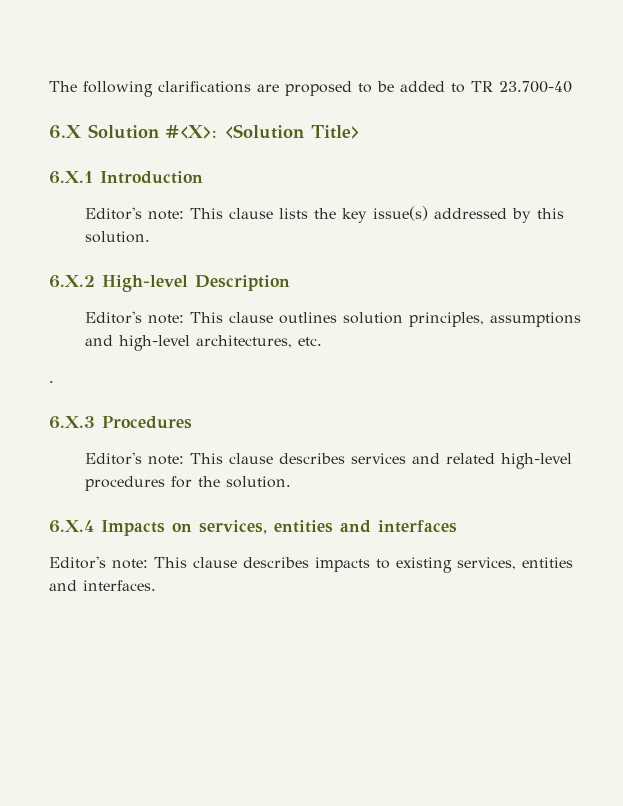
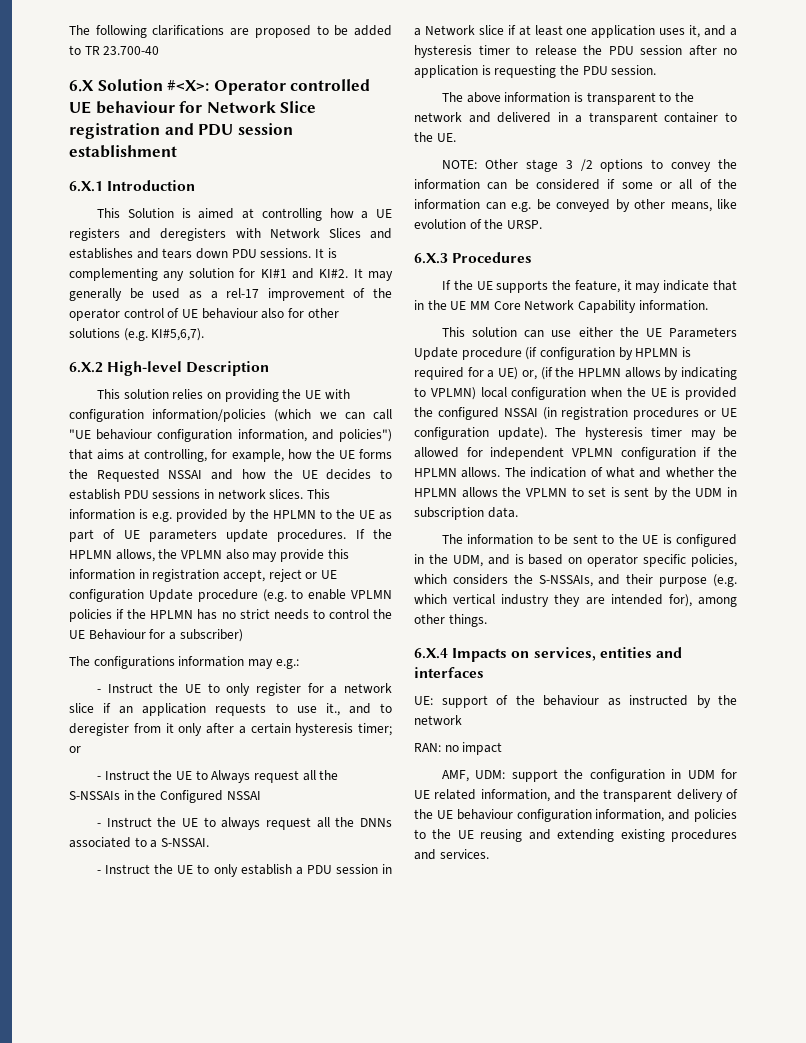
[224,124,360,139] [49,171,203,184] [84,206,564,223] [84,231,150,243] [49,275,290,292] [84,311,581,327] [84,335,322,351] [49,380,54,383] [49,416,192,429] [84,452,572,469] [84,476,291,491] <Solution Title> // 6.X.1 Introduction // Editor's note: This clause lists the key issue(s) addressed by this solution. // 6.X.2 High-level Description // Editor's note: This clause outlines solution principles, assumptions and high-level architectures, etc. // . // 6.X.3 Procedures // Editor's note: This clause describes services and related high-level procedures for the solution. -> [213,79,371,95] [69,101,317,114] [69,123,293,139] [69,145,177,158] [69,180,196,192] [97,208,392,221] [69,228,392,241] [69,248,337,259] [69,268,393,281] [69,288,392,301] [69,308,339,321] [69,328,205,341] [69,361,270,376] [97,389,350,402] [69,409,392,422] [69,429,392,442] [69,449,392,462] [69,469,392,482] [69,489,330,500] [69,509,392,522] [69,529,392,542] [69,549,349,562] [69,569,337,582] [69,589,392,602] [69,609,392,622] [69,629,243,642] [69,656,299,669] [97,683,392,696] [69,703,392,716] [69,723,392,736] [69,746,81,753] [97,770,339,783] [69,790,261,803] [97,817,392,830] [69,837,209,848] [97,864,392,877] [414,25,737,38] [414,45,737,58] [414,65,657,78] [442,92,694,105] [414,112,737,125] [414,132,456,142] [442,159,737,172] [414,179,737,190] [414,199,737,212] [414,219,542,229] [414,252,533,264] [442,280,737,293] [414,300,708,313] [442,327,737,338] [414,347,691,360] [414,367,737,380] [414,387,737,400] [414,407,737,420] [414,427,737,440] [414,447,737,460] [414,467,737,478] [414,487,737,500] [414,507,518,520] [442,534,737,547] [414,554,737,567] [414,574,737,587] [414,594,737,607] [414,614,487,627] Operator controlled UE behaviour for Network Slice registration and PDU session establishment // 6.X.1 Introduction // This Solution is aimed at controlling how a UE registers and deregisters with Network Slices and establishes and tears down PDU sessions. It is complementing any solution for KI#1 and KI#2. It may generally be used as a rel-17 improvement of the operator control of UE behaviour also for other solutions (e.g. KI#5,6,7). // 6.X.2 High-level Description // This solution relies on providing the UE with configuration information/policies (which we can call "UE behaviour configuration information, and policies") that aims at controlling, for example, how the UE forms the Requested NSSAI and how the UE decides to establish PDU sessions in network slices. This information is e.g. provided by the HPLMN to the UE as part of UE parameters update procedures. If the HPLMN allows, the VPLMN also may provide this information in registration accept, reject or UE configuration Update procedure (e.g. to enable VPLMN policies if the HPLMN has no strict needs to control the UE Behaviour for a subscriber) // The configurations information may e.g.: // - Instruct the UE to only register for a network slice if an application requests to use it., and to deregister from it only after a certain hysteresis timer; or // - Instruct the UE to Always request all the S-NSSAIs in the Configured NSSAI // - Instruct the UE to always request all the DNNs associated to a S-NSSAI. // - Instruct the UE to only establish a PDU session in a Network slice if at least one application uses it, and a hysteresis timer to release the PDU session after no application is requesting the PDU session. // The above information is transparent to the network and delivered in a transparent container to the UE. // NOTE: Other stage 3 /2 options to convey the information can be considered if some or all of the information can e.g. be conveyed by other means, like evolution of the URSP. // 6.X.3 Procedures // If the UE supports the feature, it may indicate that in the UE MM Core Network Capability information. // This solution can use either the UE Parameters Update procedure (if configuration by HPLMN is required for a UE) or, (if the HPLMN allows by indicating to VPLMN) local configuration when the UE is provided the configured NSSAI (in registration procedures or UE configuration update). The hysteresis timer may be allowed for independent VPLMN configuration if the HPLMN allows. The indication of what and whether the HPLMN allows the VPLMN to set is sent by the UDM in subscription data. // The information to be sent to the UE is configured in the UDM, and is based on operator specific policies, which considers the S-NSSAIs, and their purpose (e.g. which vertical industry they are intended for), among other things.
[49,556,573,573] [49,580,156,591] Editor's note: This clause describes impacts to existing services, entities and interfaces. -> [414,695,737,708] [414,715,462,725] [414,742,503,755] [442,769,738,782] [414,789,738,802] [414,809,737,822] [414,829,737,842] [414,849,489,860] UE: support of the behaviour as instructed by the network // RAN: no impact // AMF, UDM: support the configuration in UDM for UE related information, and the transparent delivery of the UE behaviour configuration information, and policies to the UE reusing and extending existing procedures and services.

